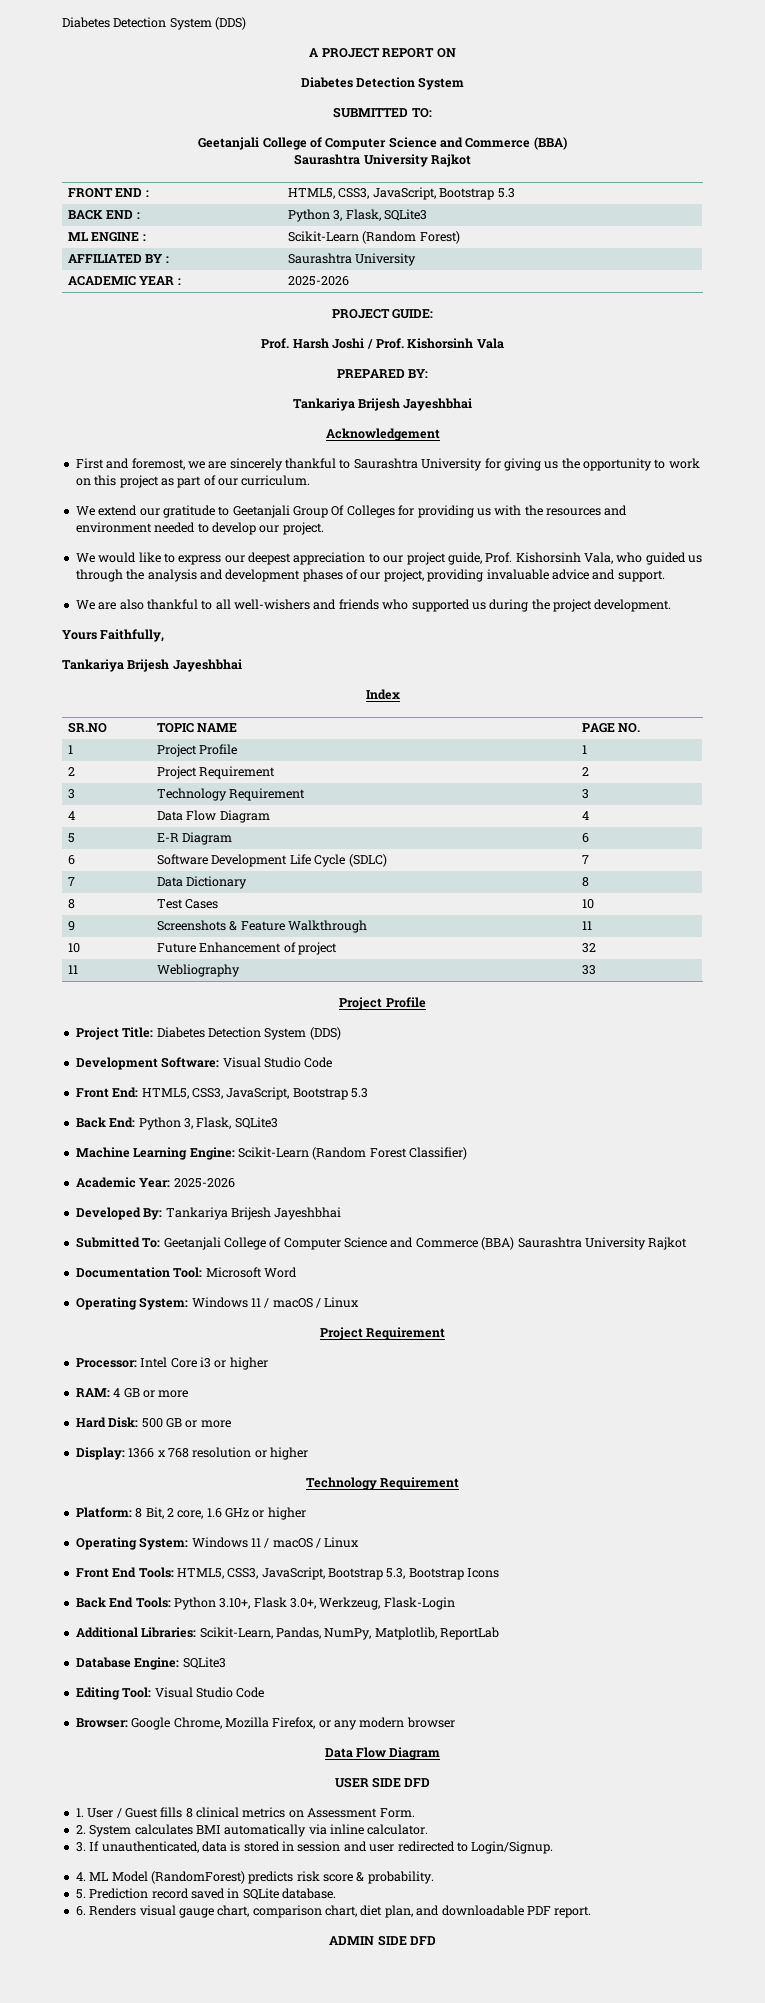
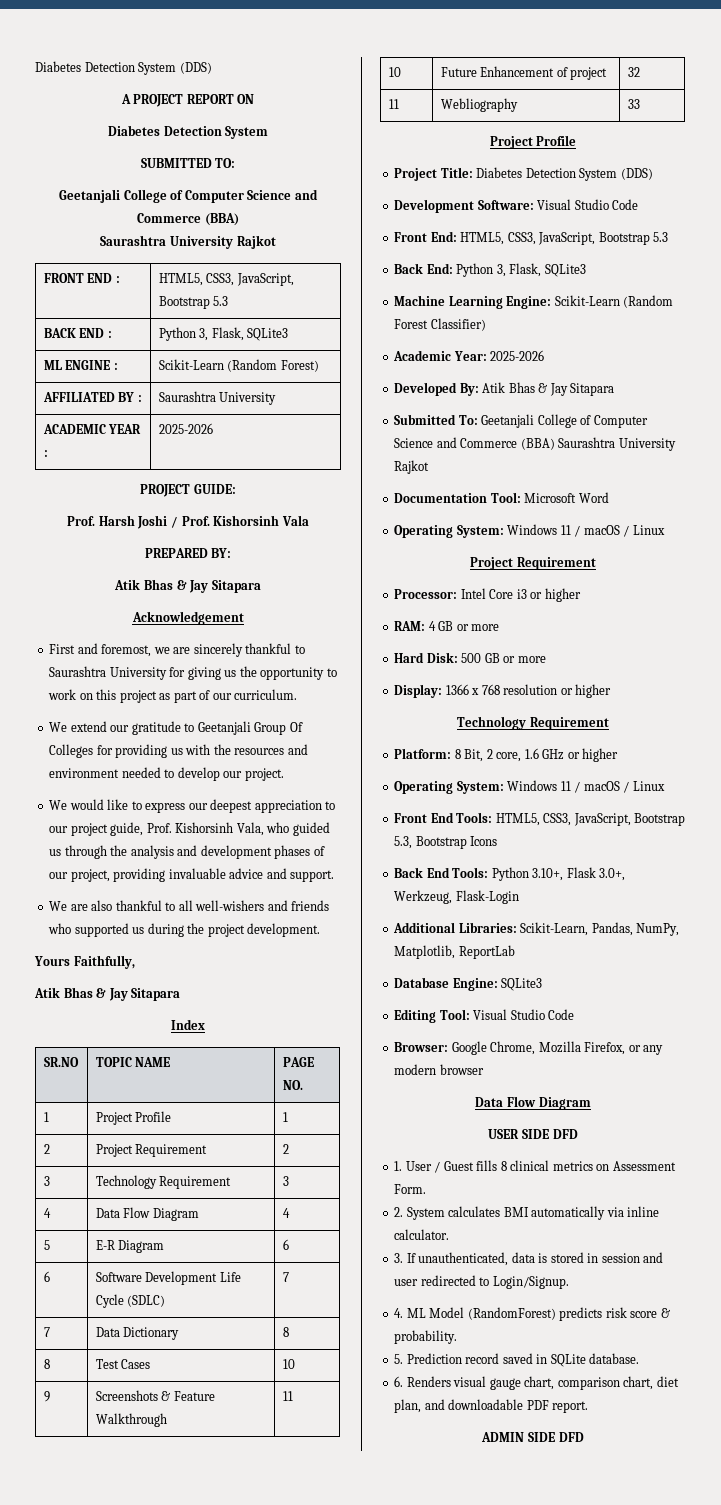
[292,398,473,411] Tankariya Brijesh Jayeshbhai -> [114,579,261,593] Atik Bhas & Jay Sitapara
[62,659,242,672] Tankariya Brijesh Jayeshbhai -> [34,987,181,1001] Atik Bhas & Jay Sitapara
[165,1207,342,1220] Tankariya Brijesh Jayeshbhai -> [482,382,615,396] Atik Bhas & Jay Sitapara

